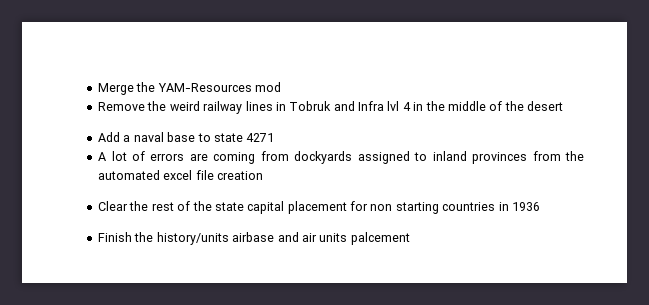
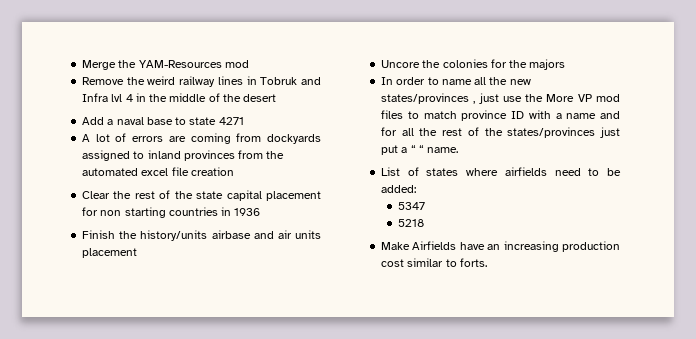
[350,232,410,245] palcement -> [82,248,138,258] [381,59,566,70] [381,77,531,85] [381,93,620,104] [381,110,620,121] [381,127,620,138] [381,145,459,155] [381,167,621,176] [381,185,417,193] [397,202,425,210] [397,219,424,227] [381,241,620,252] [381,258,487,267] placement // Uncore the colonies for the majors // In order to name all the new states/provinces , just use the More VP mod files to match province ID with a name and for all the rest of the states/provinces just put a “ “ name. // List of states where airfields need to be added: // 5347 // 5218 // Make Airfields have an increasing production cost similar to forts.

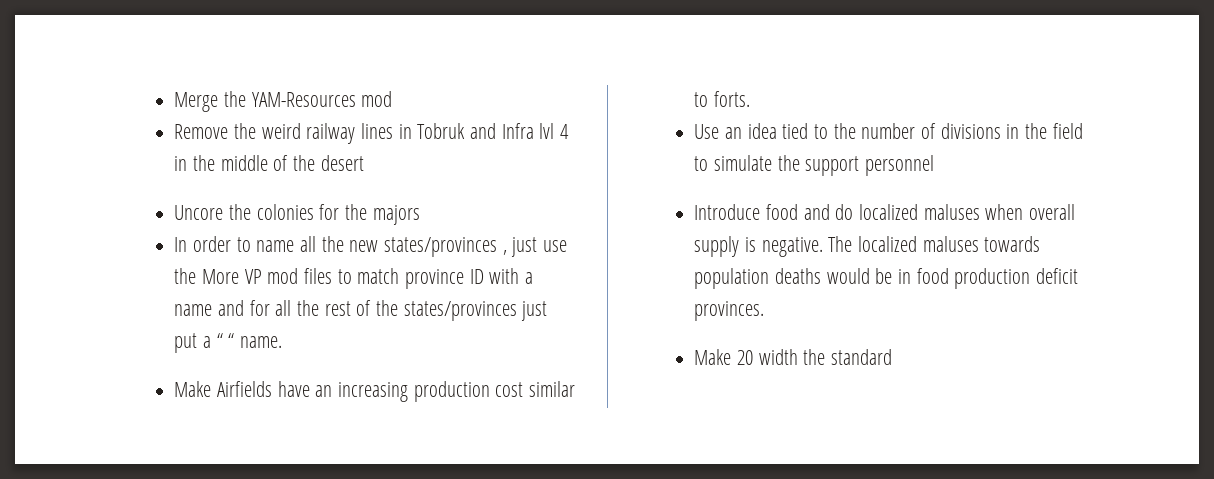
[82,117,244,125] [82,133,321,144] [82,150,285,161] [82,167,234,176] [82,190,321,201] [82,207,261,218] [82,230,321,241] [82,248,138,258] // Add a naval base to state 4271 // A lot of errors are coming from dockyards assigned to inland provinces from the automated excel file creation // Clear the rest of the state capital placement for non starting countries in 1936 // Finish the history/units airbase and air units placement -> (364, 163) none
[381,167,621,176] [381,185,417,193] [397,202,425,210] [397,219,424,227] // List of states where airfields need to be added: // 5347 // 5218 -> (283, 342) none
(487, 262) none -> [694,123,1083,139] [694,155,935,176] [694,204,1076,220] [694,236,1041,257] [694,268,1079,289] [694,301,765,321] [694,349,893,365] // Use an idea tied to the number of divisions in the field to simulate the support personnel // Introduce food and do localized maluses when overall supply is negative. The localized maluses towards population deaths would be in food production deficit provinces. // Make 20 width the standard

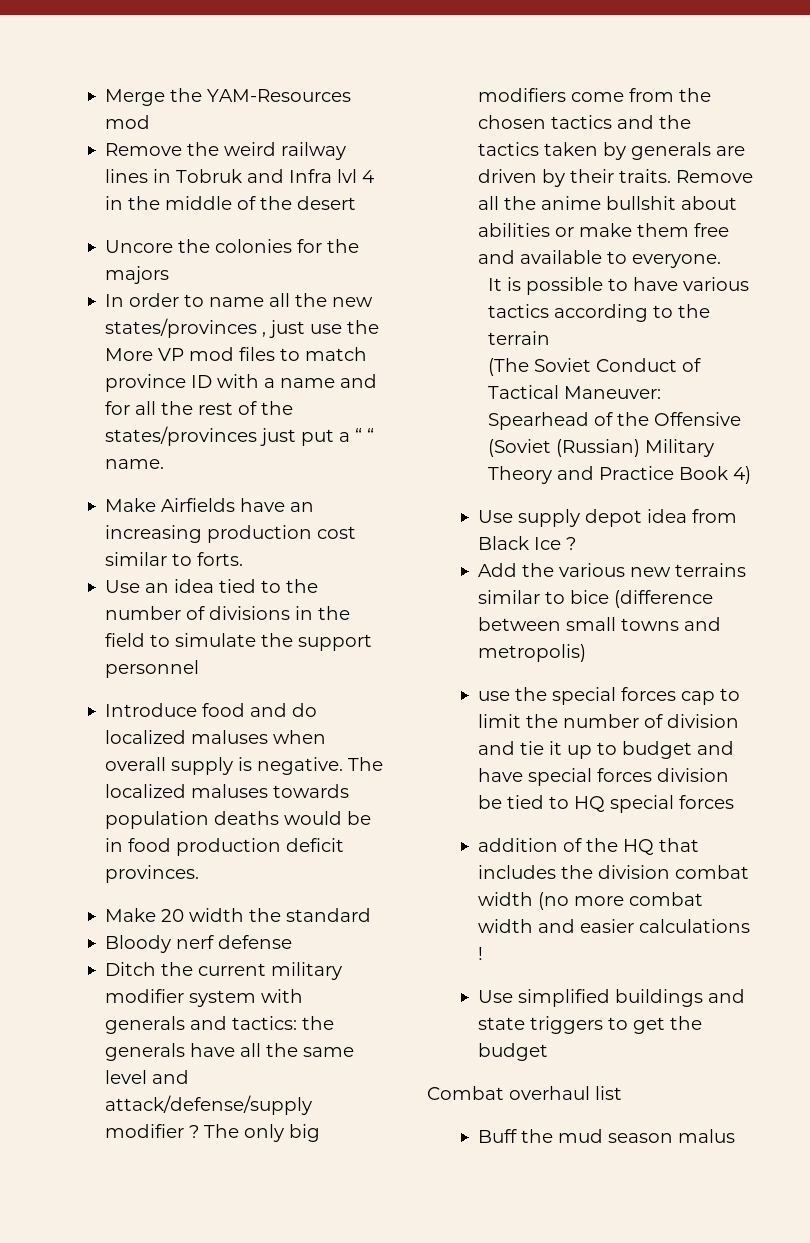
(893, 357) none -> [104,935,292,953] [104,962,342,980] [104,989,303,1007] [104,1016,334,1034] [104,1043,354,1061] [104,1070,189,1084] [104,1095,312,1115] [104,1124,320,1142] [477,88,711,102] [477,115,691,129] [477,142,745,160] [477,169,753,187] [477,196,737,210] [477,223,729,237] [477,250,721,268] [488,277,750,295] [488,304,711,322] [488,331,551,345] [488,358,702,376] [488,385,662,399] [488,412,742,430] [488,439,715,457] [488,466,752,484] [477,509,737,527] [477,536,576,550] [477,563,746,577] [477,590,713,608] [477,617,721,631] [477,644,586,662] [477,687,740,705] [477,714,739,728] [477,741,734,759] [477,768,729,786] [477,795,734,813] [477,838,699,855] [477,865,749,879] [477,892,703,910] [477,919,750,933] [477,947,483,960] [477,989,745,1007] [477,1016,702,1034] [477,1043,548,1061] [427,1086,622,1100] [477,1129,735,1143] // Bloody nerf defense // Ditch the current military modifier system with generals and tactics: the generals have all the same level and attack/defense/supply modifier ? The only big modifiers come from the chosen tactics and the tactics taken by generals are driven by their traits. Remove all the anime bullshit about abilities or make them free and available to everyone. // It is possible to have various tactics according to the terrain // (The Soviet Conduct of Tactical Maneuver: Spearhead of the Offensive (Soviet (Russian) Military Theory and Practice Book 4) // Use supply depot idea from Black Ice ? // Add the various new terrains similar to bice (difference between small towns and metropolis) // use the special forces cap to limit the number of division and tie it up to budget and have special forces division be tied to HQ special forces // addition of the HQ that includes the division combat width (no more combat width and easier calculations ! // Use simplified buildings and state triggers to get the budget // Combat overhaul list // Buff the mud season malus

